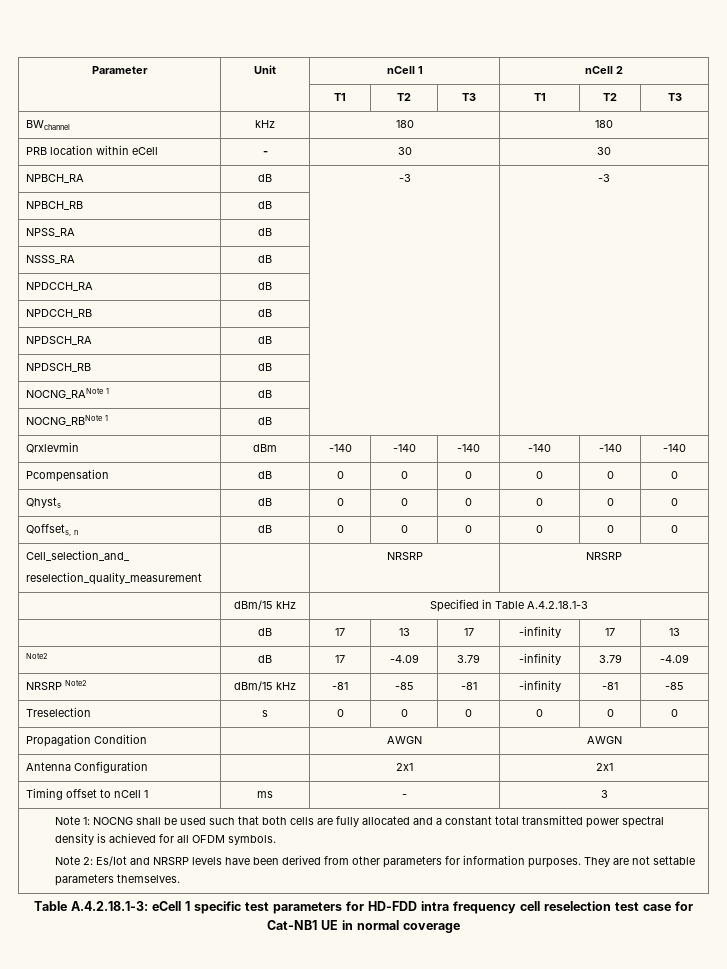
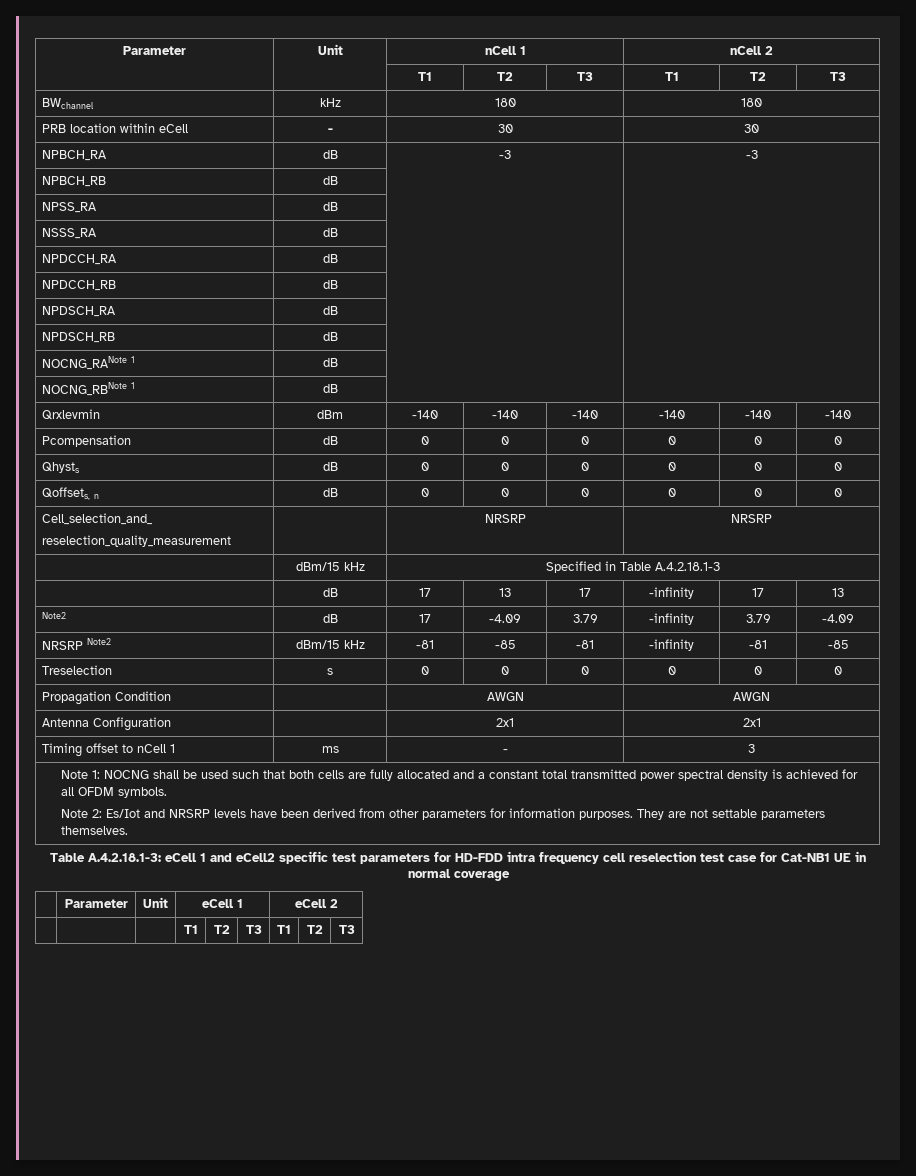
(190, 906) none -> [210,853,275,862] and eCell2
(460, 928) none -> [64,899,128,908] [143,897,168,908] [202,899,243,908] [294,899,338,908] [183,925,198,934] [213,925,230,934] [245,925,262,934] [277,925,291,934] [306,925,323,934] [338,925,355,934] // | Parameter | Unit | eCell 1 | eCell 2 // | | | T1 | T2 | T3 | T1 | T2 | T3

